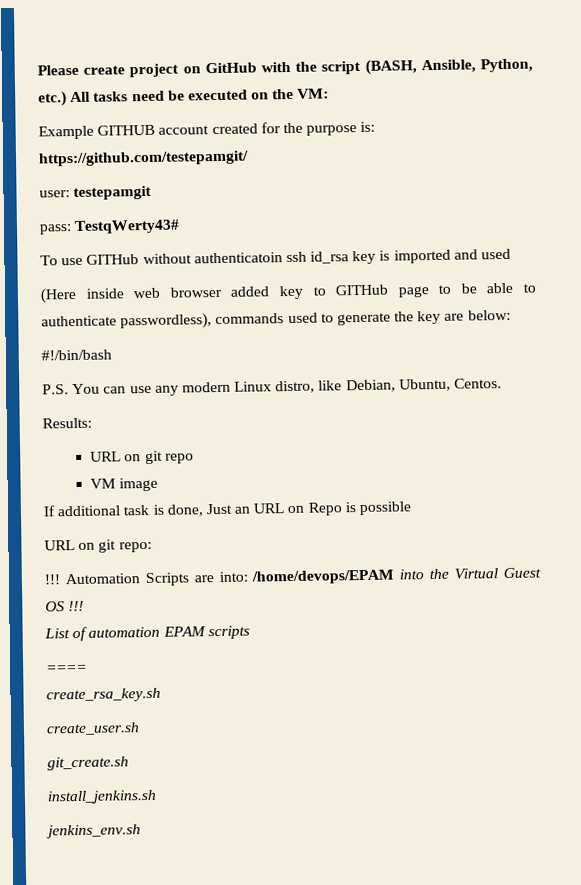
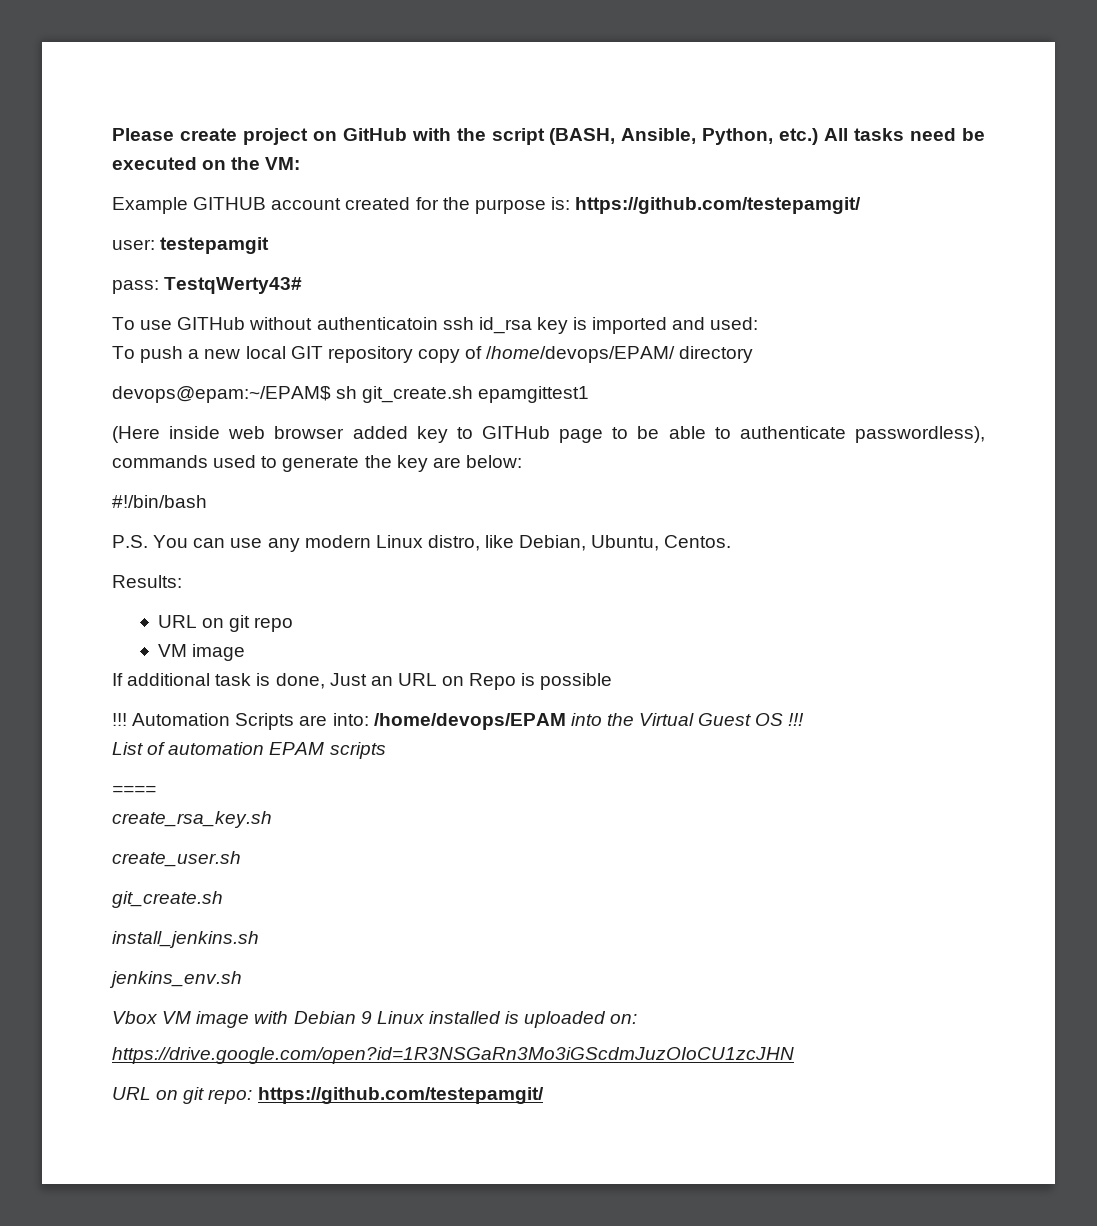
[481,248,512,260] used -> [710,317,759,330] [112,346,754,363] [112,386,590,403] used: // To push a new local GIT repository copy of /home/devops/EPAM/ directory // devops@epam:~/EPAM$ sh git_create.sh epamgittest1
[44,539,152,553] // URL on git repo: -> (613, 681) none
(141, 831) none -> [112,1011,638,1028] [112,1047,794,1064] [112,1087,544,1104] // Vbox VM image with Debian 9 Linux installed is uploaded on: // https://drive.google.com/open?id=1R3NSGaRn3Mo3iGScdmJuzOIoCU1zcJHN // URL on git repo: https://github.com/testepamgit/

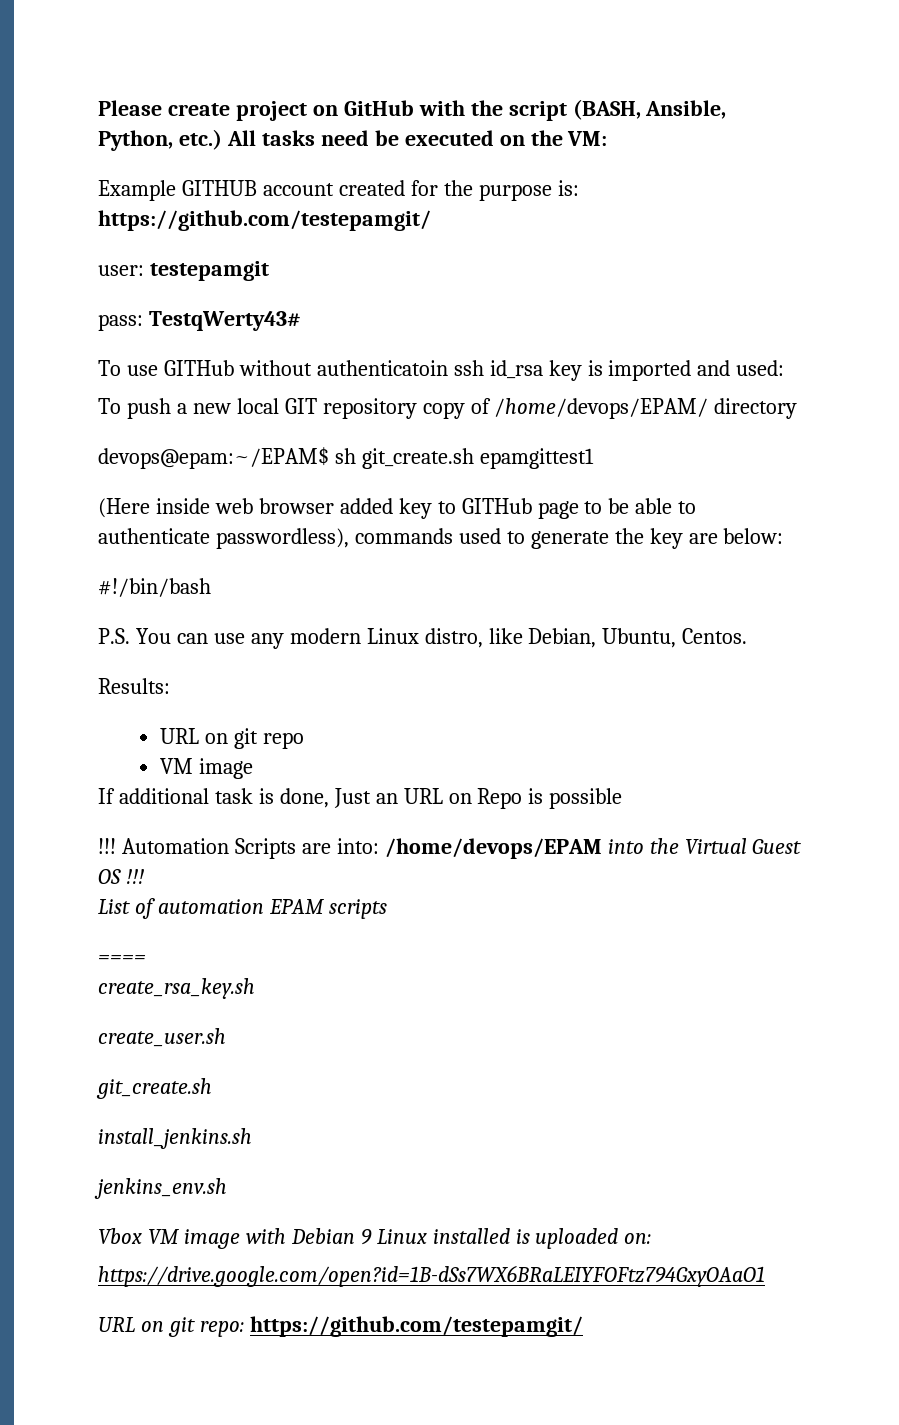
[112,1047,794,1064] https://drive.google.com/open?id=1R3NSGaRn3Mo3iGScdmJuzOIoCU1zcJHN -> [98,1265,765,1287] https://drive.google.com/open?id=1B-dSs7WX6BRaLEIYFOFtz794GxyOAaO1

